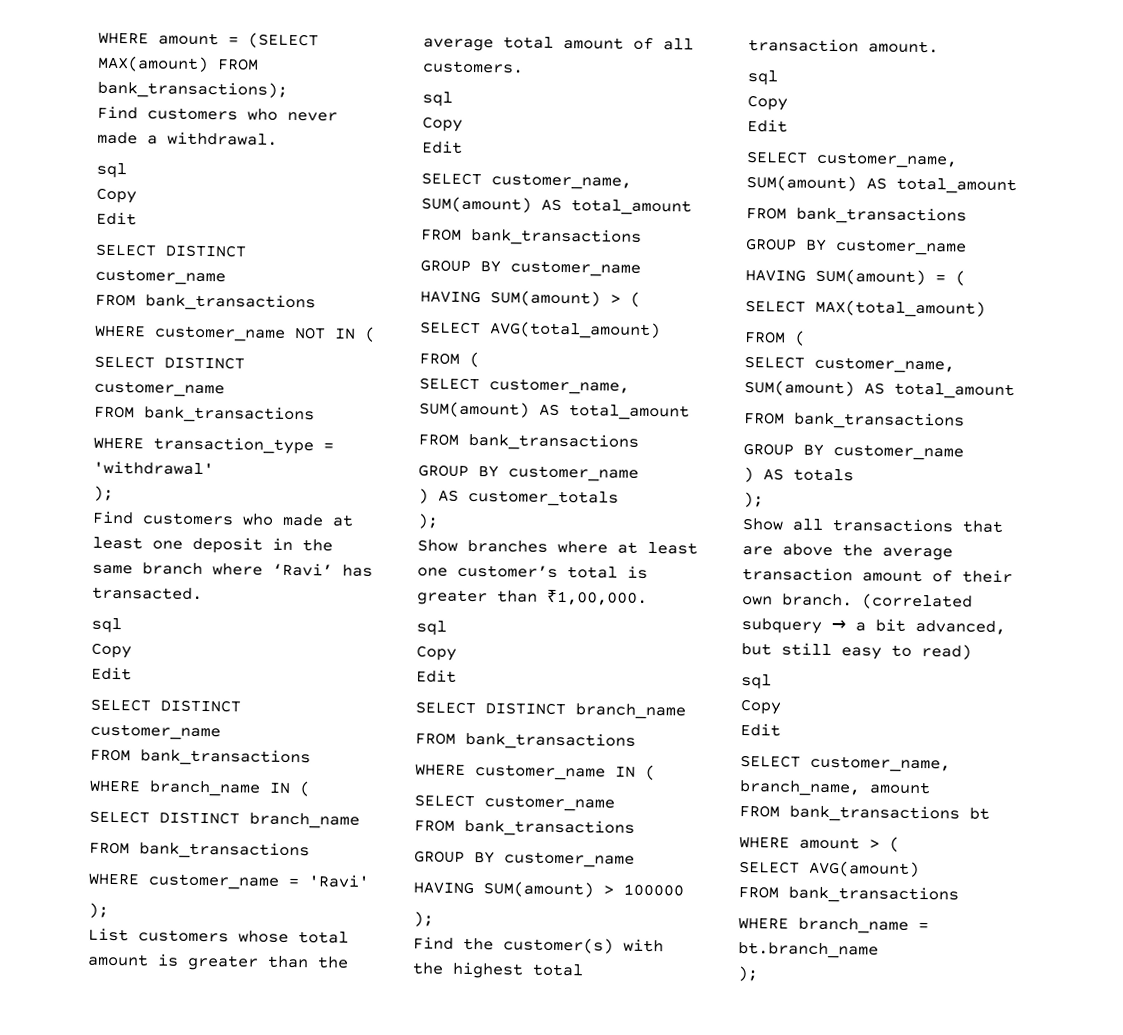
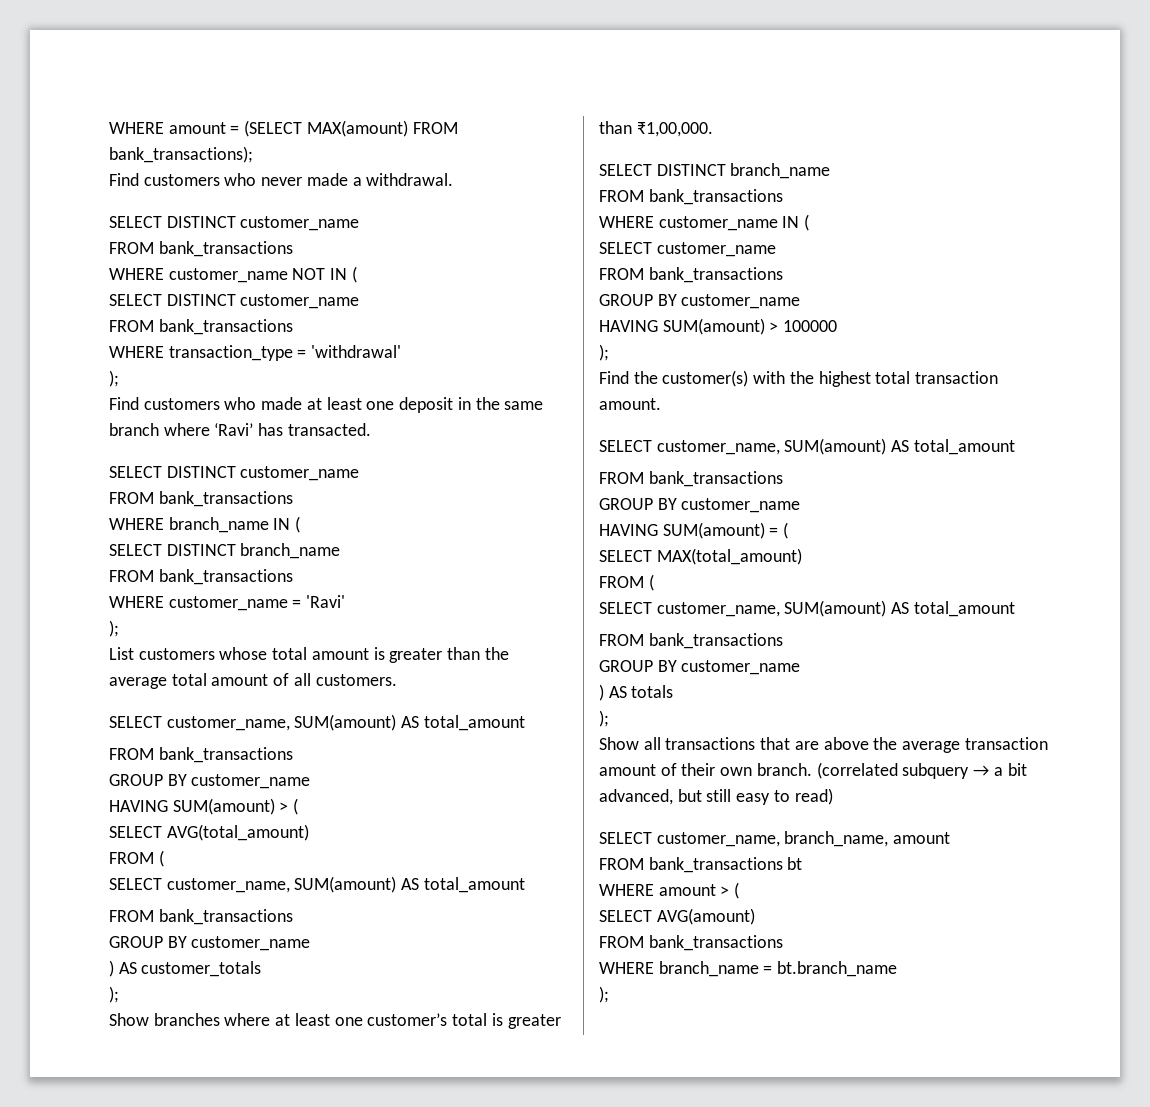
[96,162,127,179] [96,187,137,204] [96,211,137,226] // sql // Copy // Edit -> (454, 179) none
[91,617,122,634] [91,642,132,659] [91,666,132,681] // sql // Copy // Edit -> (371, 429) none
[422,91,453,107] [422,116,463,132] [422,140,463,154] // sql // Copy // Edit -> (397, 680) none
[416,620,447,636] [416,645,457,661] [416,669,457,683] // sql // Copy // Edit -> (713, 129) none
[747,70,779,86] [747,95,788,111] [747,119,788,133] // sql // Copy // Edit -> (661, 404) none
[741,674,772,690] [740,699,781,715] [740,723,781,737] // sql // Copy // Edit -> (833, 796) none

